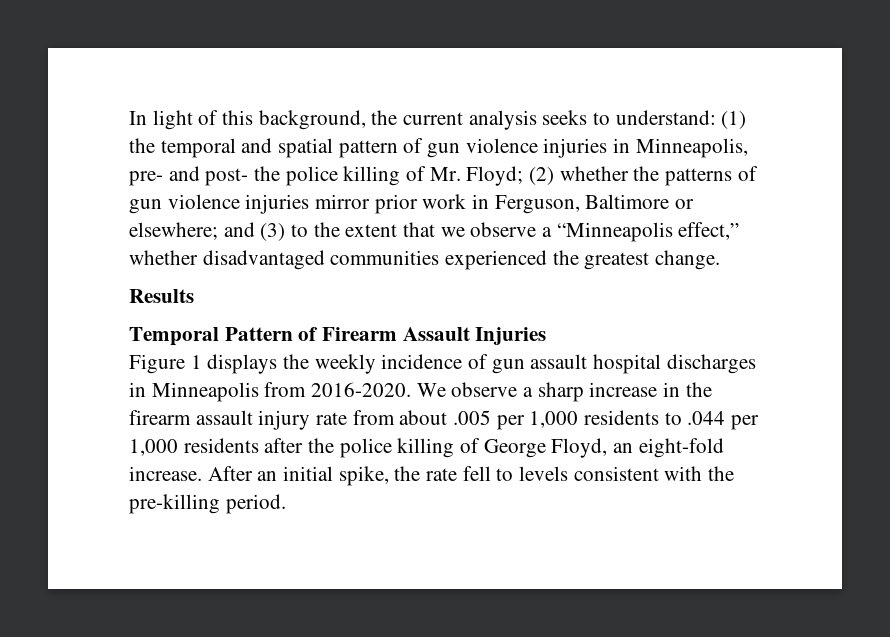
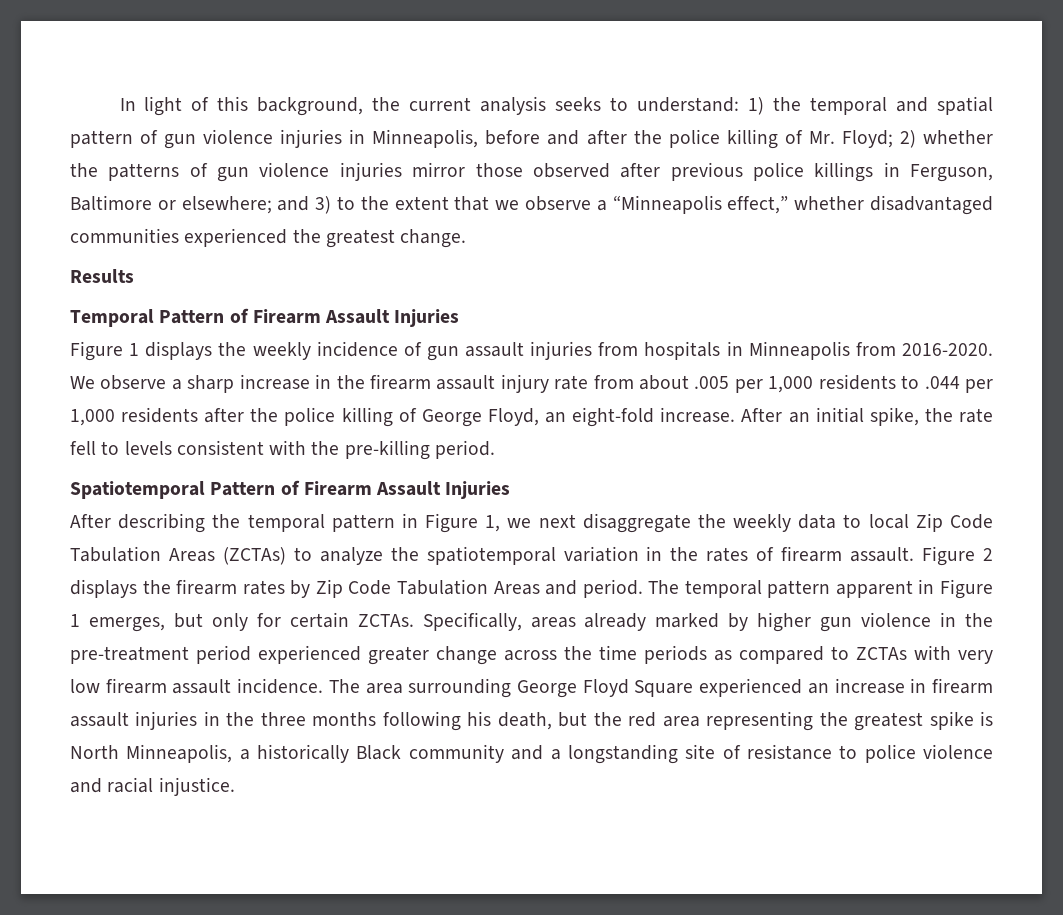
[721,111,747,129] (1) -> [748,97,765,115] 1)
[129,166,249,186] pre- and post- -> [485,130,627,145] before and after
[529,167,555,185] (2) -> [899,130,916,148] 2)
[374,194,467,214] prior work -> [475,162,874,182] those observed after previous police killings
[260,223,286,241] (3) -> [315,196,332,214] 3)
[593,354,756,374] hospital discharges -> [530,341,721,360] injuries from hospitals
(286, 504) none -> [70,480,511,499] [70,513,993,533] [70,546,993,566] [70,579,993,599] [70,612,993,632] [70,645,993,665] [70,678,993,698] [70,711,994,731] [70,744,993,764] [70,777,235,796] // Spatiotemporal Pattern of Firearm Assault Injuries // After describing the temporal pattern in Figure 1, we next disaggregate the weekly data to local Zip Code Tabulation Areas (ZCTAs) to analyze the spatiotemporal variation in the rates of firearm assault. Figure 2 displays the firearm rates by Zip Code Tabulation Areas and period. The temporal pattern apparent in Figure 1 emerges, but only for certain ZCTAs. Specifically, areas already marked by higher gun violence in the pre-treatment period experienced greater change across the time periods as compared to ZCTAs with very low firearm assault incidence. The area surrounding George Floyd Square experienced an increase in firearm assault injuries in the three months following his death, but the red area representing the greatest spike is North Minneapolis, a historically Black community and a longstanding site of resistance to police violence and racial injustice.

